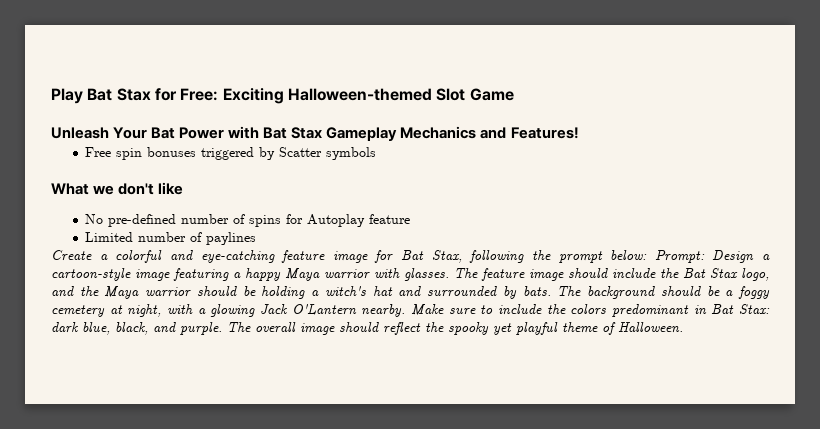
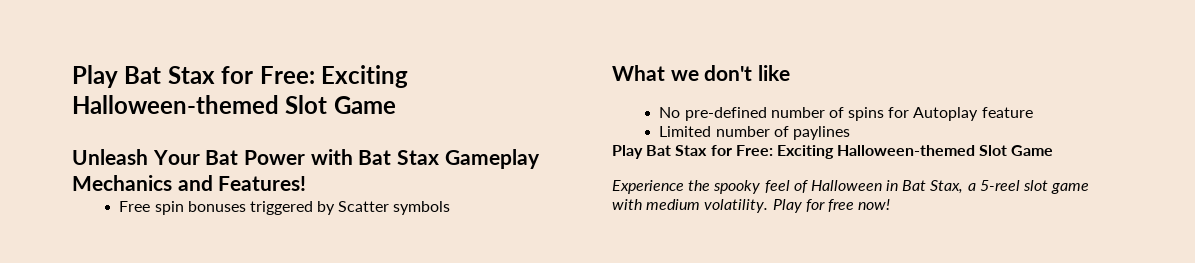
[51,250,770,263] [51,268,769,281] [51,286,770,299] [51,304,770,317] [51,322,683,335] Create a colorful and eye-catching feature image for Bat Stax, following the prompt below: Prompt: Design a cartoon-style image featuring a happy Maya warrior with glasses. The feature image should include the Bat Stax logo, and the Maya warrior should be holding a witch's hat and surrounded by bats. The background should be a foggy cemetery at night, with a glowing Jack O'Lantern nearby. Make sure to include the colors predominant in Bat Stax: dark blue, black, and purple. The overall image should reflect the spooky yet playful theme of Halloween. -> [612,145,1054,159] [612,180,1090,194] [612,199,891,213] Play Bat Stax for Free: Exciting Halloween-themed Slot Game // Experience the spooky feel of Halloween in Bat Stax, a 5-reel slot game with medium volatility. Play for free now!

